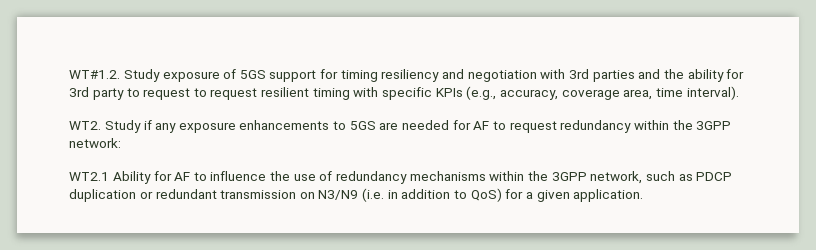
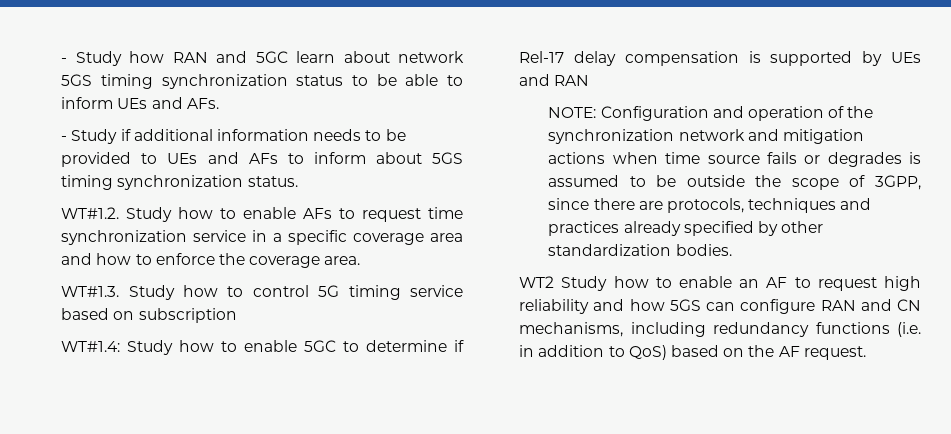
[69,69,745,82] [69,86,739,100] [69,120,732,133] [69,138,122,148] [69,171,733,184] [69,189,359,202] WT#1.2. Study exposure of 5GS support for timing resiliency and negotiation with 3rd parties and the ability for 3rd party to request to request resilient timing with specific KPIs (e.g., accuracy, coverage area, time interval). // WT2. Study if any exposure enhancements to 5GS are needed for AF to request redundancy within the 3GPP network: // WT2.1 Ability for AF to influence the use of redundancy mechanisms within the 3GPP network, such as PDCP duplication or redundant transmission on N3/N9 -> [61,51,464,66] [61,74,463,89] [61,97,219,109] [61,129,406,144] [61,152,463,167] [61,175,298,190] [61,207,463,222] [61,230,463,245] [61,253,361,268] [61,285,464,300] [61,308,237,323] [61,340,464,355] [519,51,921,66] [519,74,590,86] [548,106,874,121] [548,129,864,144] [548,152,921,167] [548,175,921,190] [548,198,872,213] [548,221,824,236] [548,244,732,256] [519,276,922,291] [519,299,921,314] [519,322,890,337] - Study how RAN and 5GC learn about network 5GS timing synchronization status to be able to inform UEs and AFs. // - Study if additional information needs to be provided to UEs and AFs to inform about 5GS timing synchronization status. // WT#1.2. Study how to enable AFs to request time synchronization service in a specific coverage area and how to enforce the coverage area. // WT#1.3. Study how to control 5G timing service based on subscription // WT#1.4: Study how to enable 5GC to determine if Rel-17 delay compensation is supported by UEs and RAN // NOTE: Configuration and operation of the synchronization network and mitigation actions when time source fails or degrades is assumed to be outside the scope of 3GPP, since there are protocols, techniques and practices already specified by other standardization bodies. // WT2 Study how to enable an AF to request high reliability and how 5GS can configure RAN and CN mechanisms, including redundancy functions
[505,189,644,202] for a given application. -> [670,345,866,360] based on the AF request.

